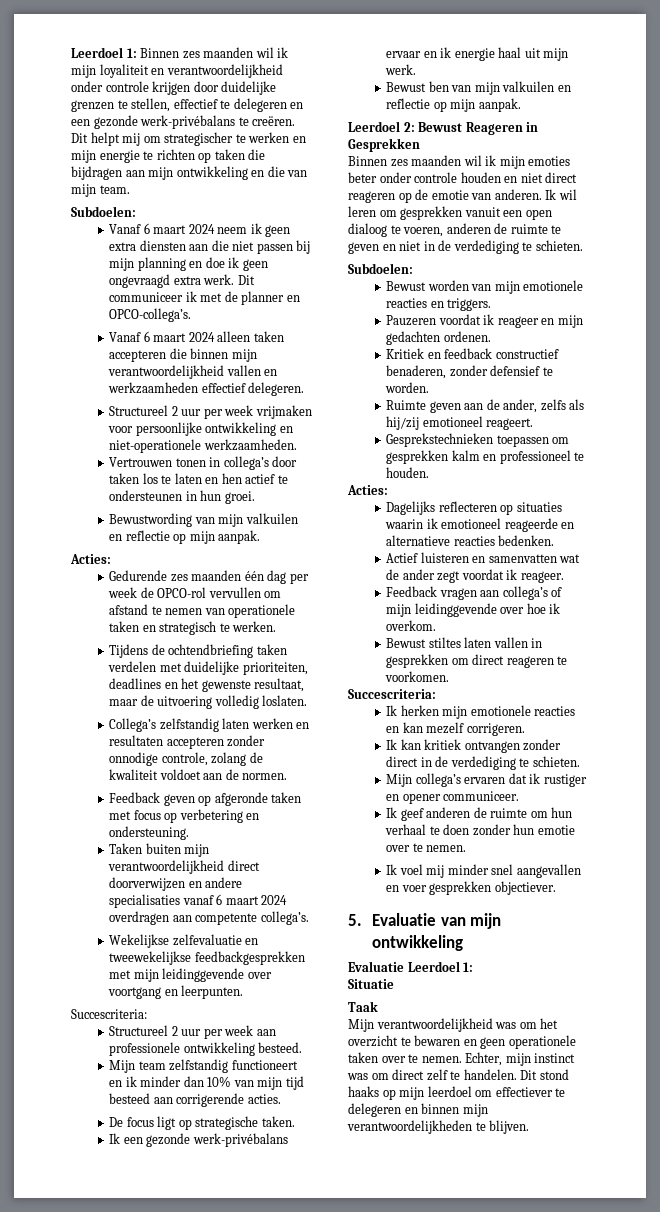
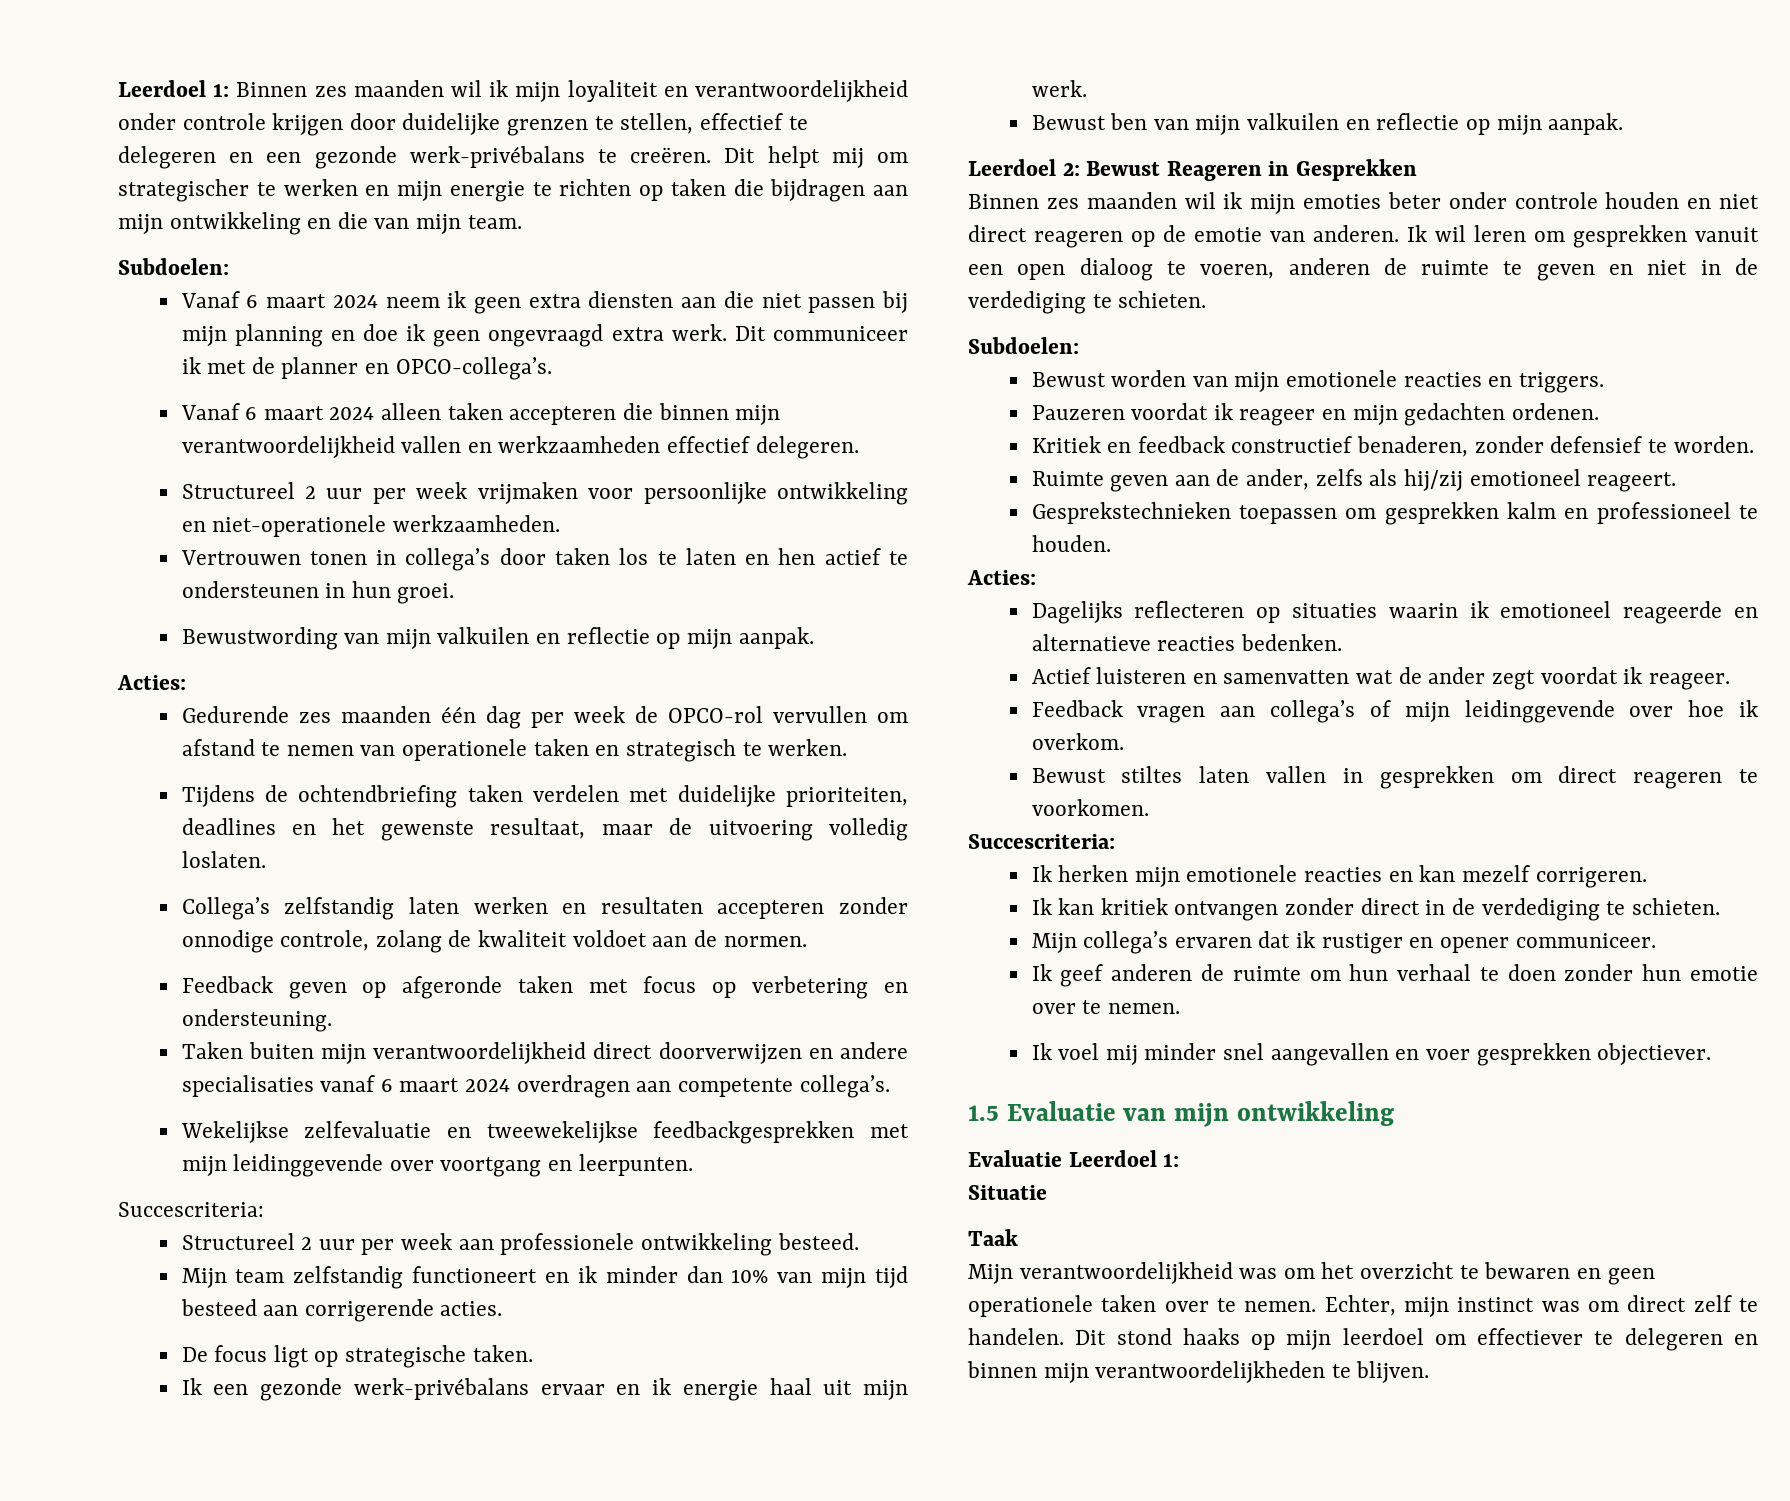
[348,914,362,926] 5. -> [968,1105,999,1121] 1.5

